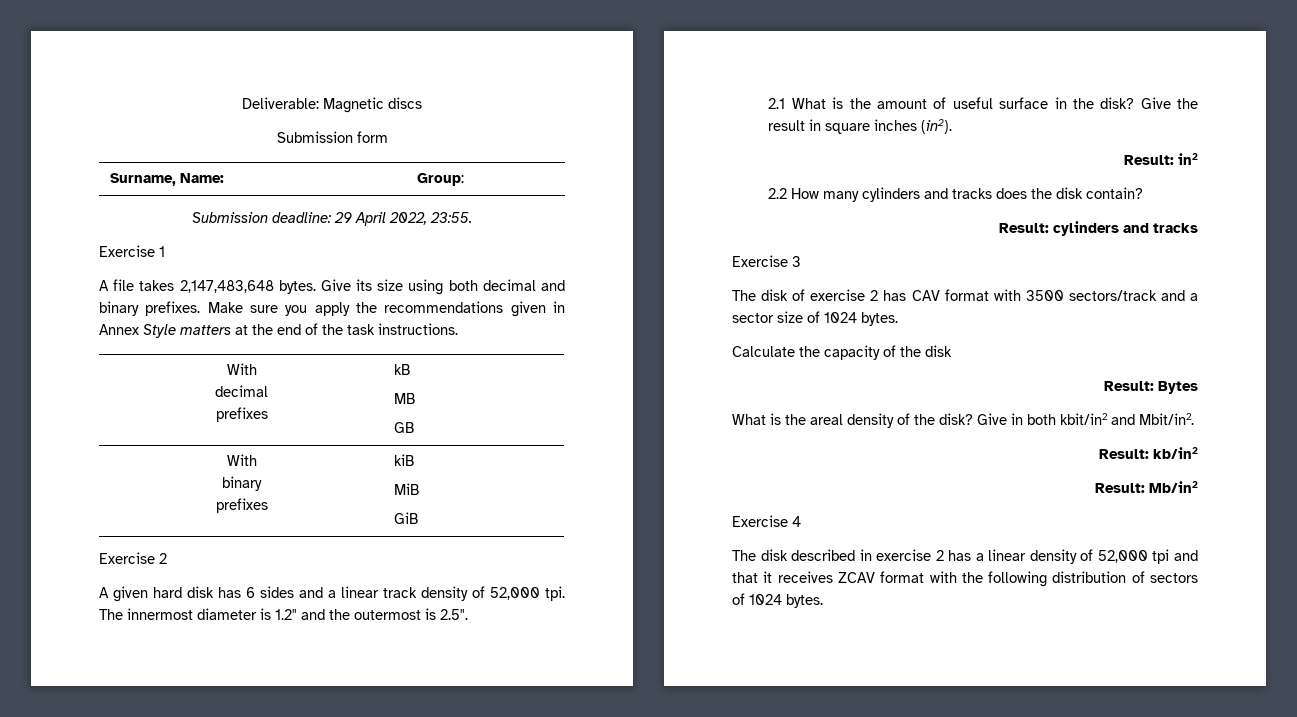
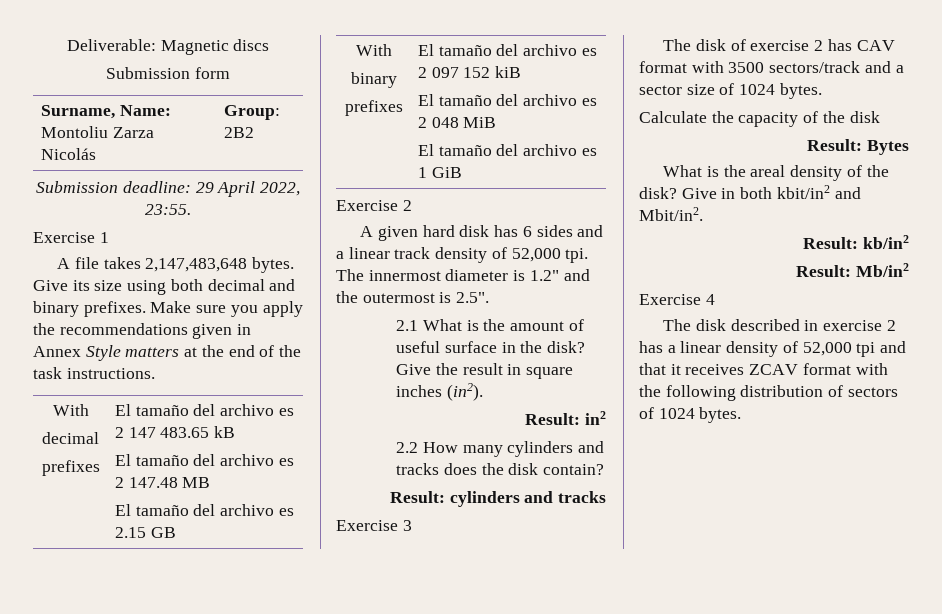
(225, 178) none -> [40,126,154,138] [40,148,96,160] Montoliu Zarza Nicolás
(465, 179) none -> [223,127,254,138] 2B2
[394,364,411,375] [394,393,416,404] [394,422,415,433] [226,454,257,466] [222,476,262,491] [215,498,268,513] [394,454,415,466] [394,483,420,495] kB // MB // GB // With // binary // prefixes | kiB // MiB // -> [114,404,294,416] [114,426,236,438] [114,454,294,466] [114,477,211,488] [114,504,294,516] [114,527,176,538] [355,44,392,56] [350,72,397,88] [344,100,403,116] [417,44,597,56] [417,66,522,78] [417,94,597,106] [417,117,497,128] [417,144,597,156] [417,167,427,178] El tamaño del archivo es 2 147 483.65 kB // El tamaño del archivo es 2 147.48 MB // El tamaño del archivo es 2.15 GB // With // binary // prefixes | El tamaño del archivo es 2 097 152 kiB // El tamaño del archivo es 2 048 MiB // El tamaño del archivo es 1

